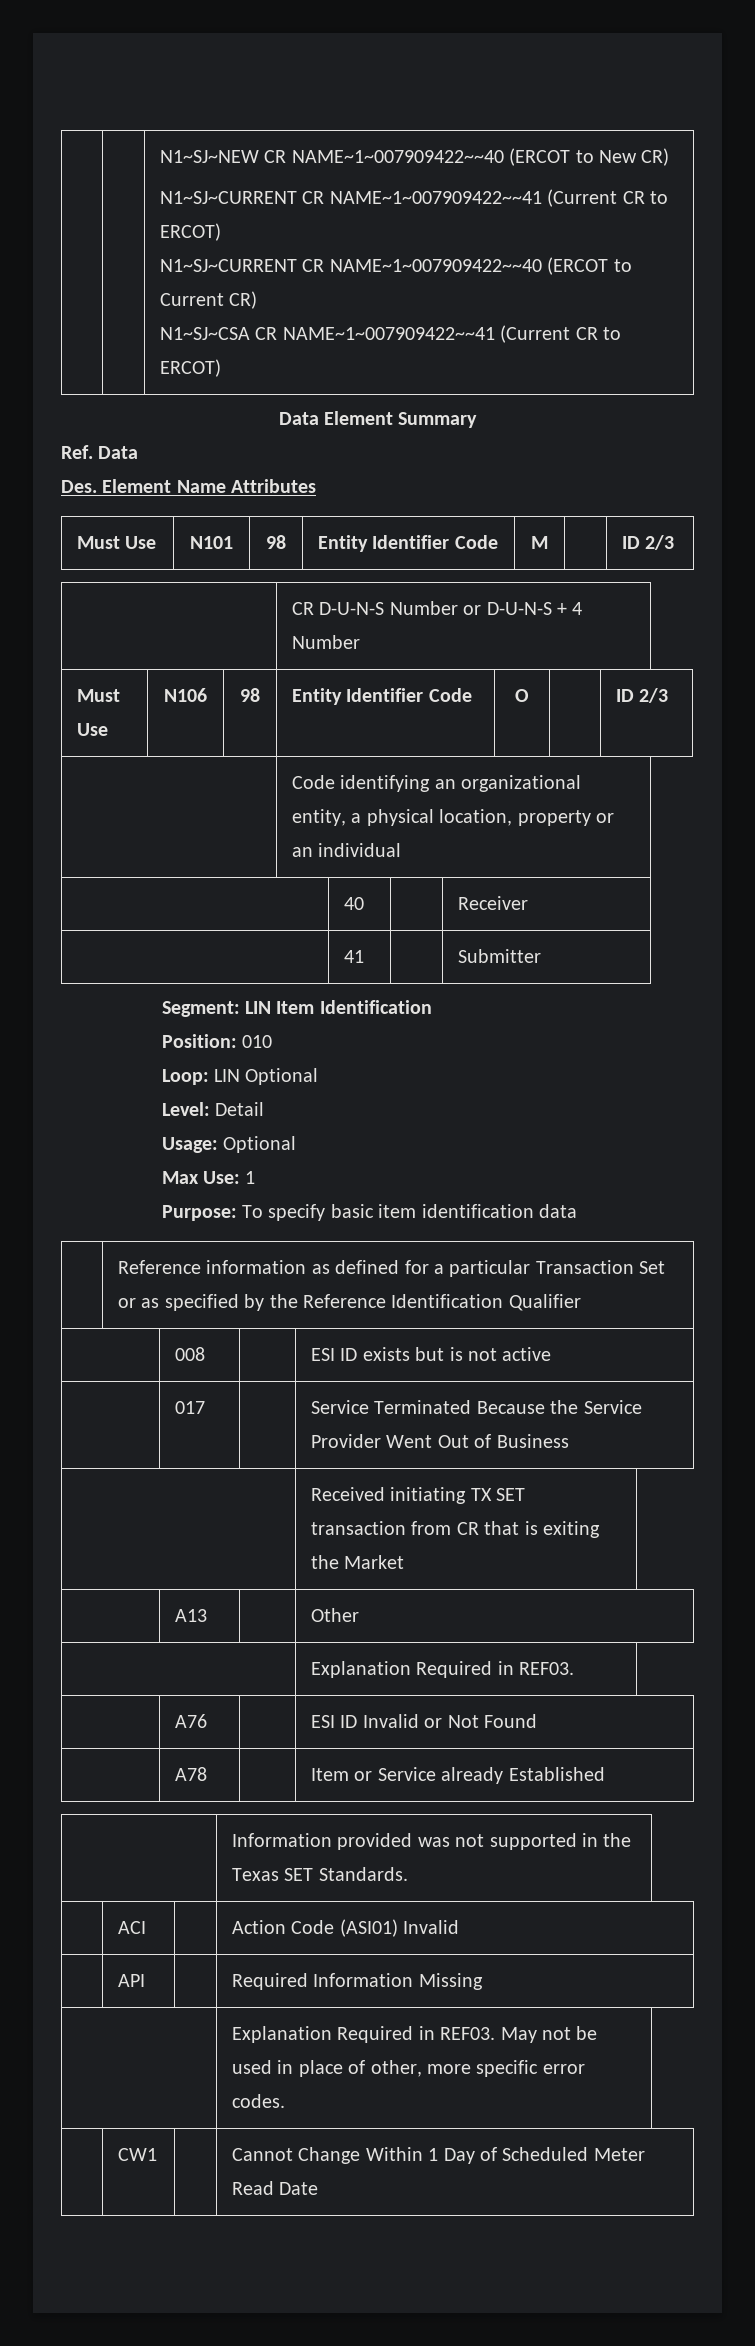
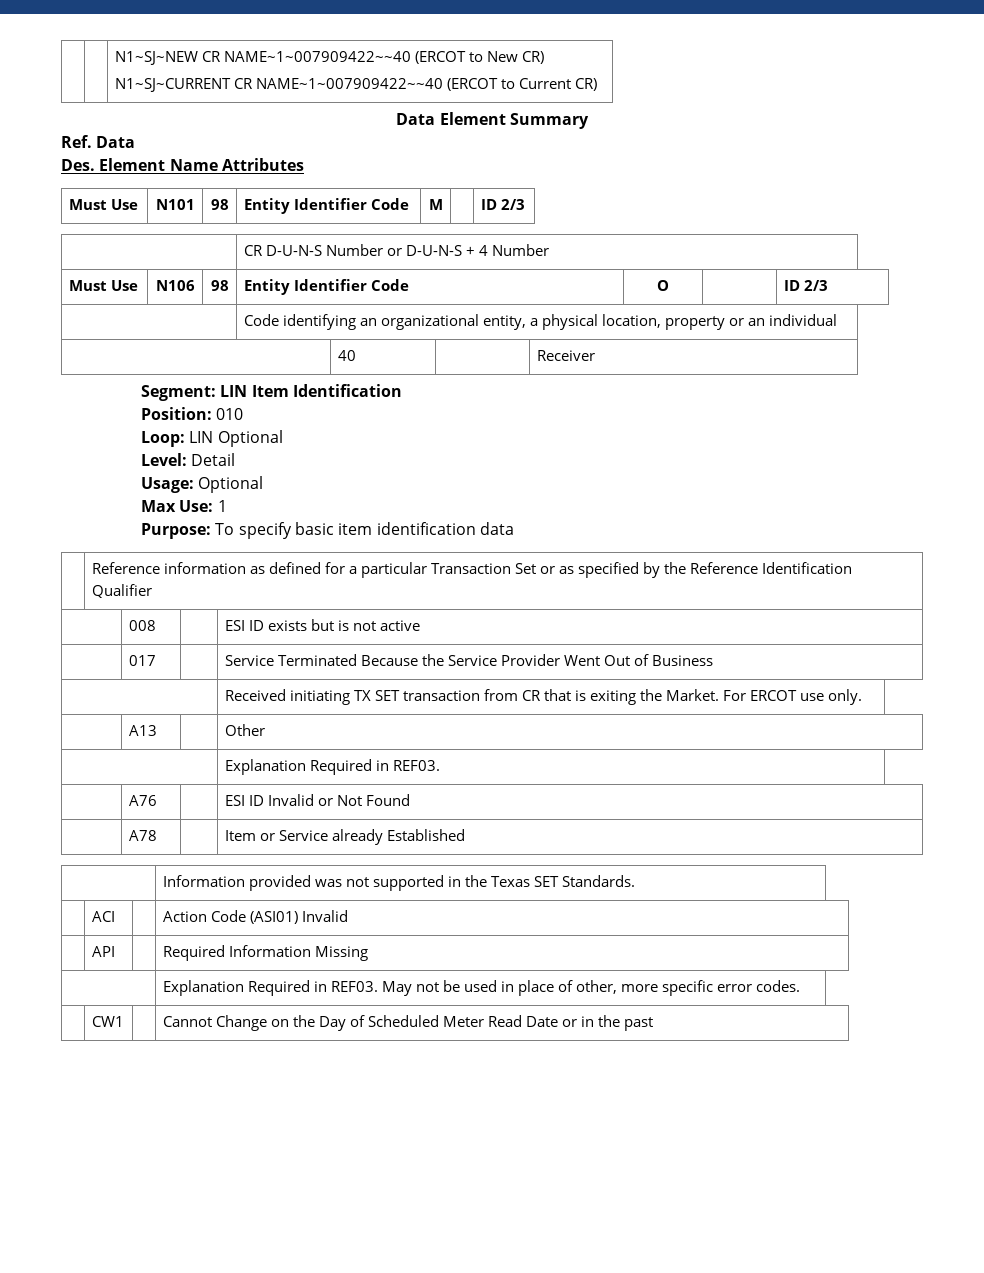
[159,189,668,207] [159,223,221,241] // N1~SJ~CURRENT CR NAME~1~007909422~~41 (Current CR to ERCOT) -> (544, 57) none
[159,325,621,343] [159,359,221,377] // N1~SJ~CSA CR NAME~1~007909422~~41 (Current CR to ERCOT) -> (597, 84) none
[343,950,364,963] [457,949,541,963] // | 41 | | Submitter -> (595, 355) none
[344,1555,405,1569] Market -> [665,689,862,705] Market. For ERCOT use only.
[365,2147,439,2161] Within 1 -> [270,1015,315,1027] on the
(319, 2188) none -> [561,1015,653,1031] or in the past

